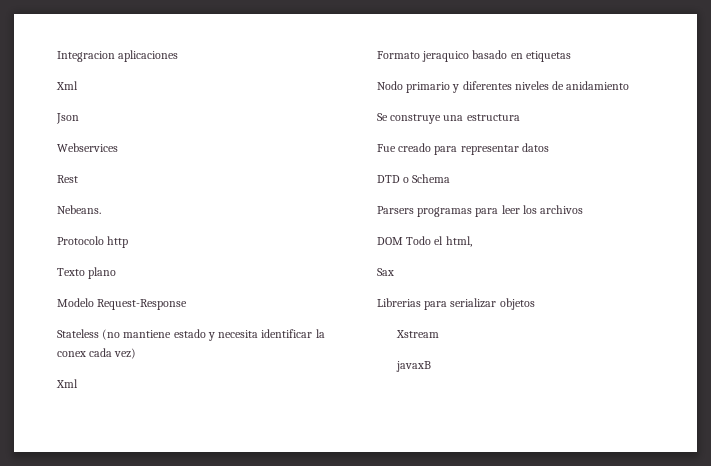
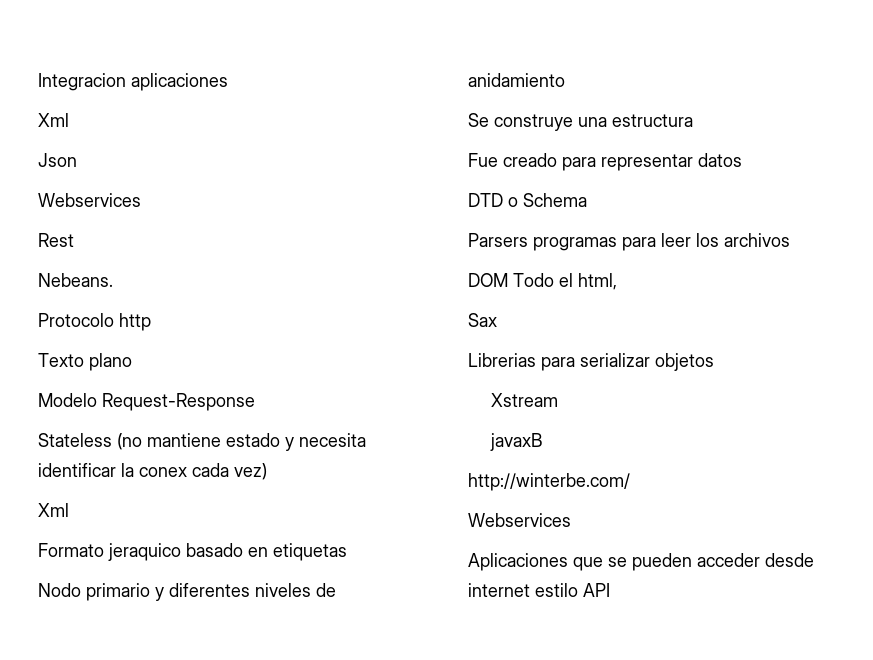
(432, 366) none -> [468,473,630,491] [468,513,571,527] [468,553,814,571] [468,583,610,597] // http://winterbe.com/ // Webservices // Aplicaciones que se pueden acceder desde internet estilo API

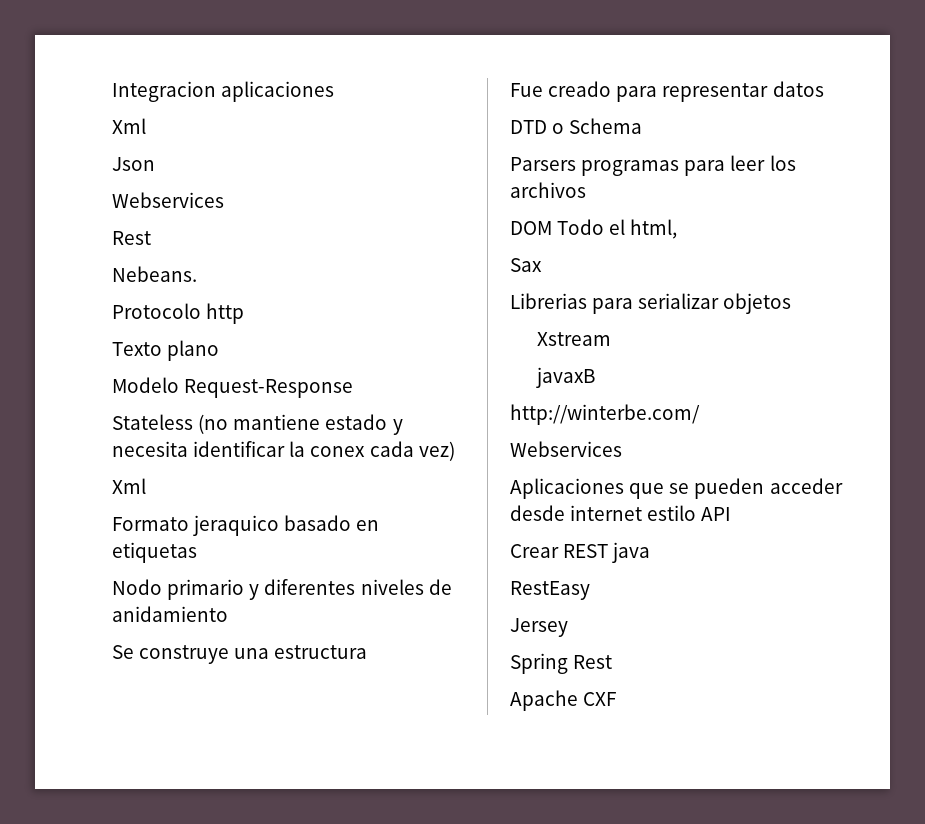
(610, 590) none -> [510,542,651,563] [510,581,590,600] [510,618,568,637] [510,653,613,674] [510,690,617,711] // Crear REST java // RestEasy // Jersey // Spring Rest // Apache CXF

